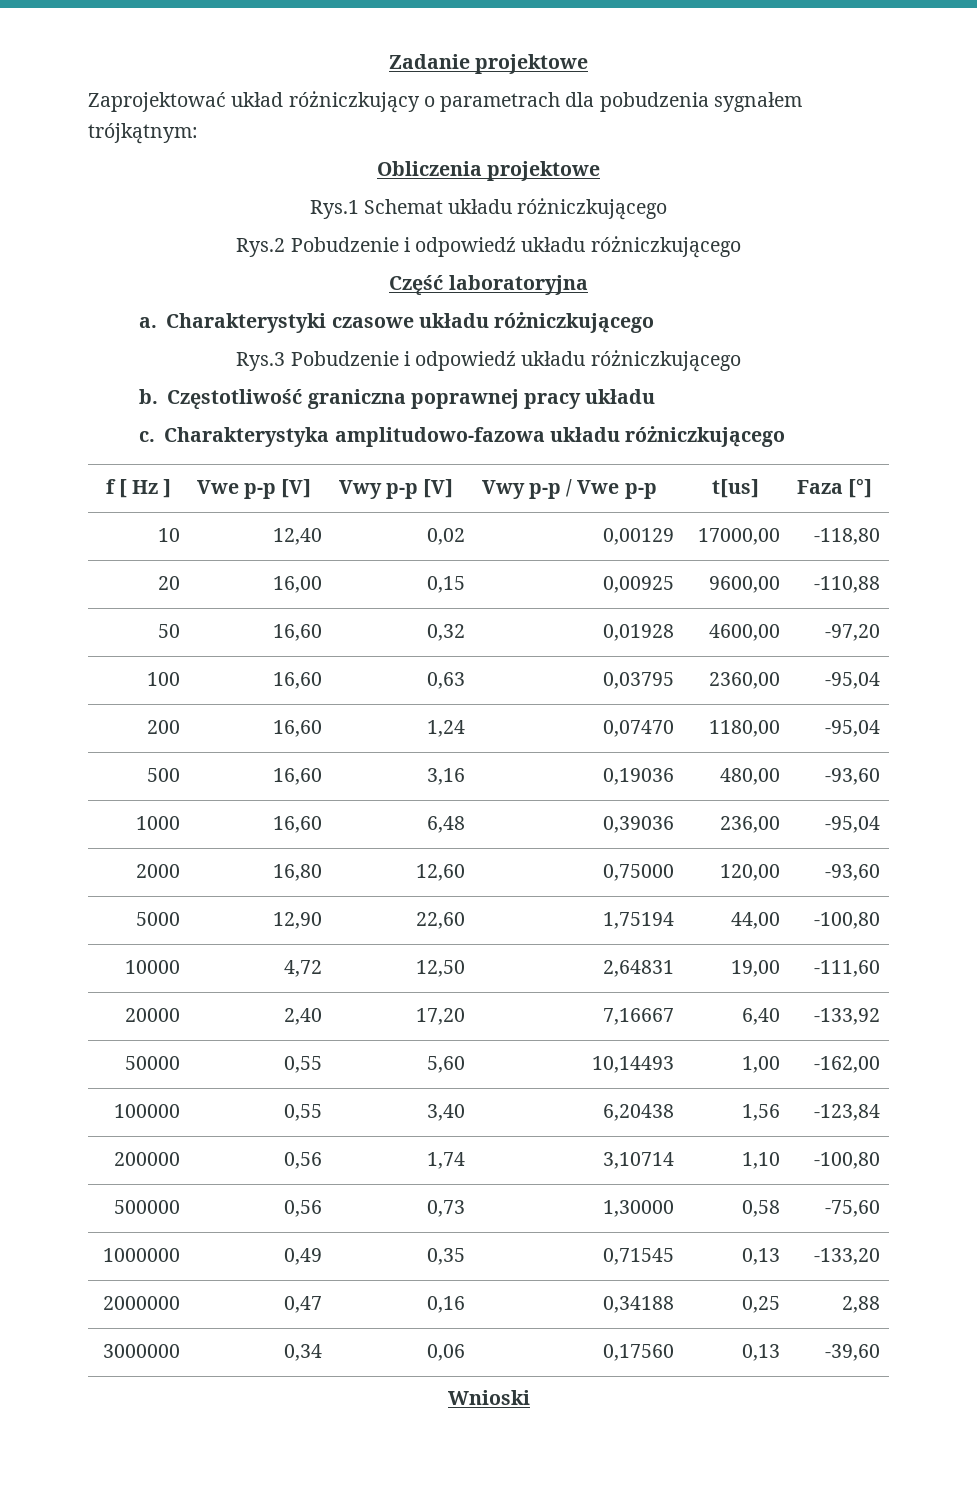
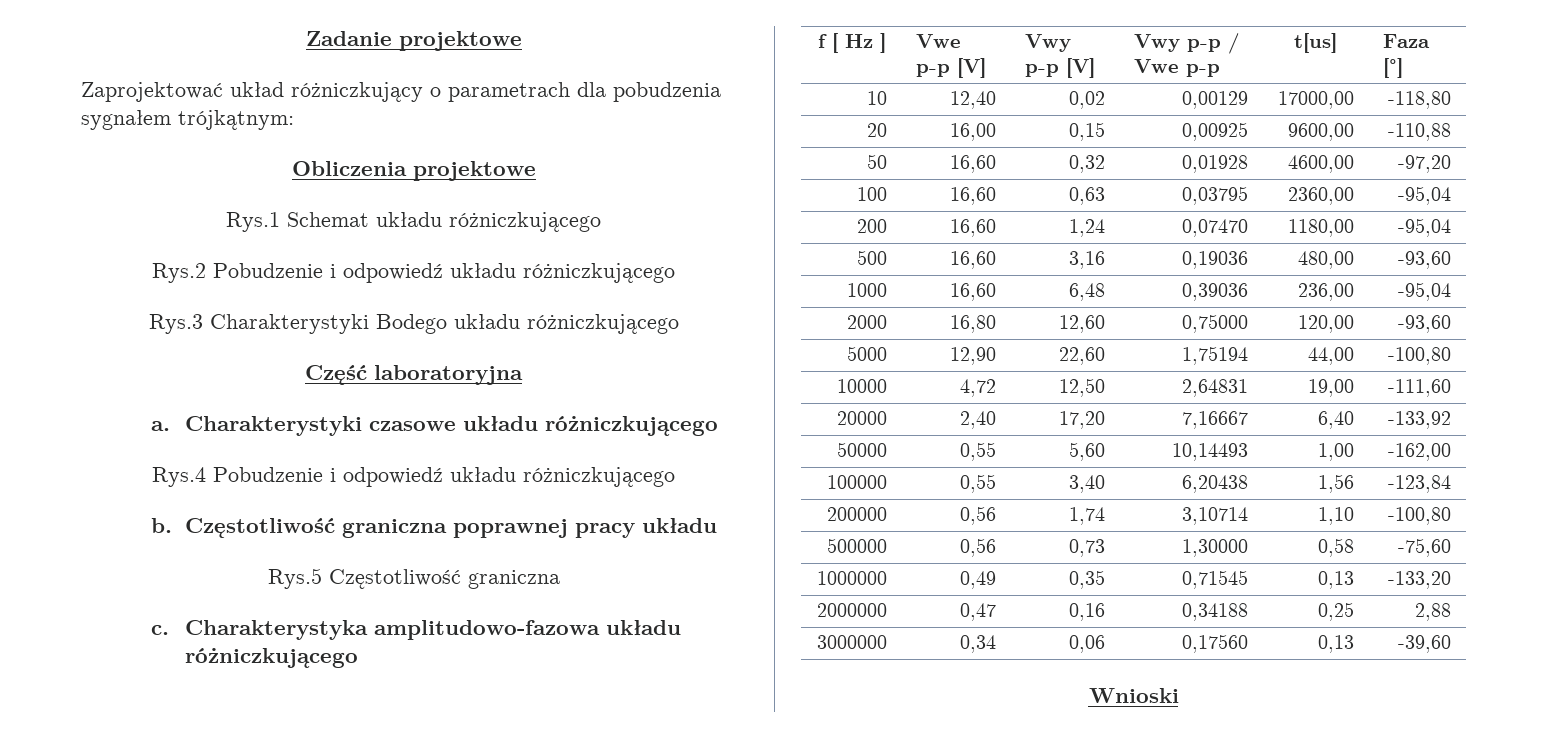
(741, 247) none -> [148,314,679,334] // Rys.3 Charakterystyki Bodego układu różniczkującego
[236,352,286,371] Rys.3 -> [152,467,206,487] Rys.4
(656, 396) none -> [267,568,560,589] // Rys.5 Częstotliwość graniczna

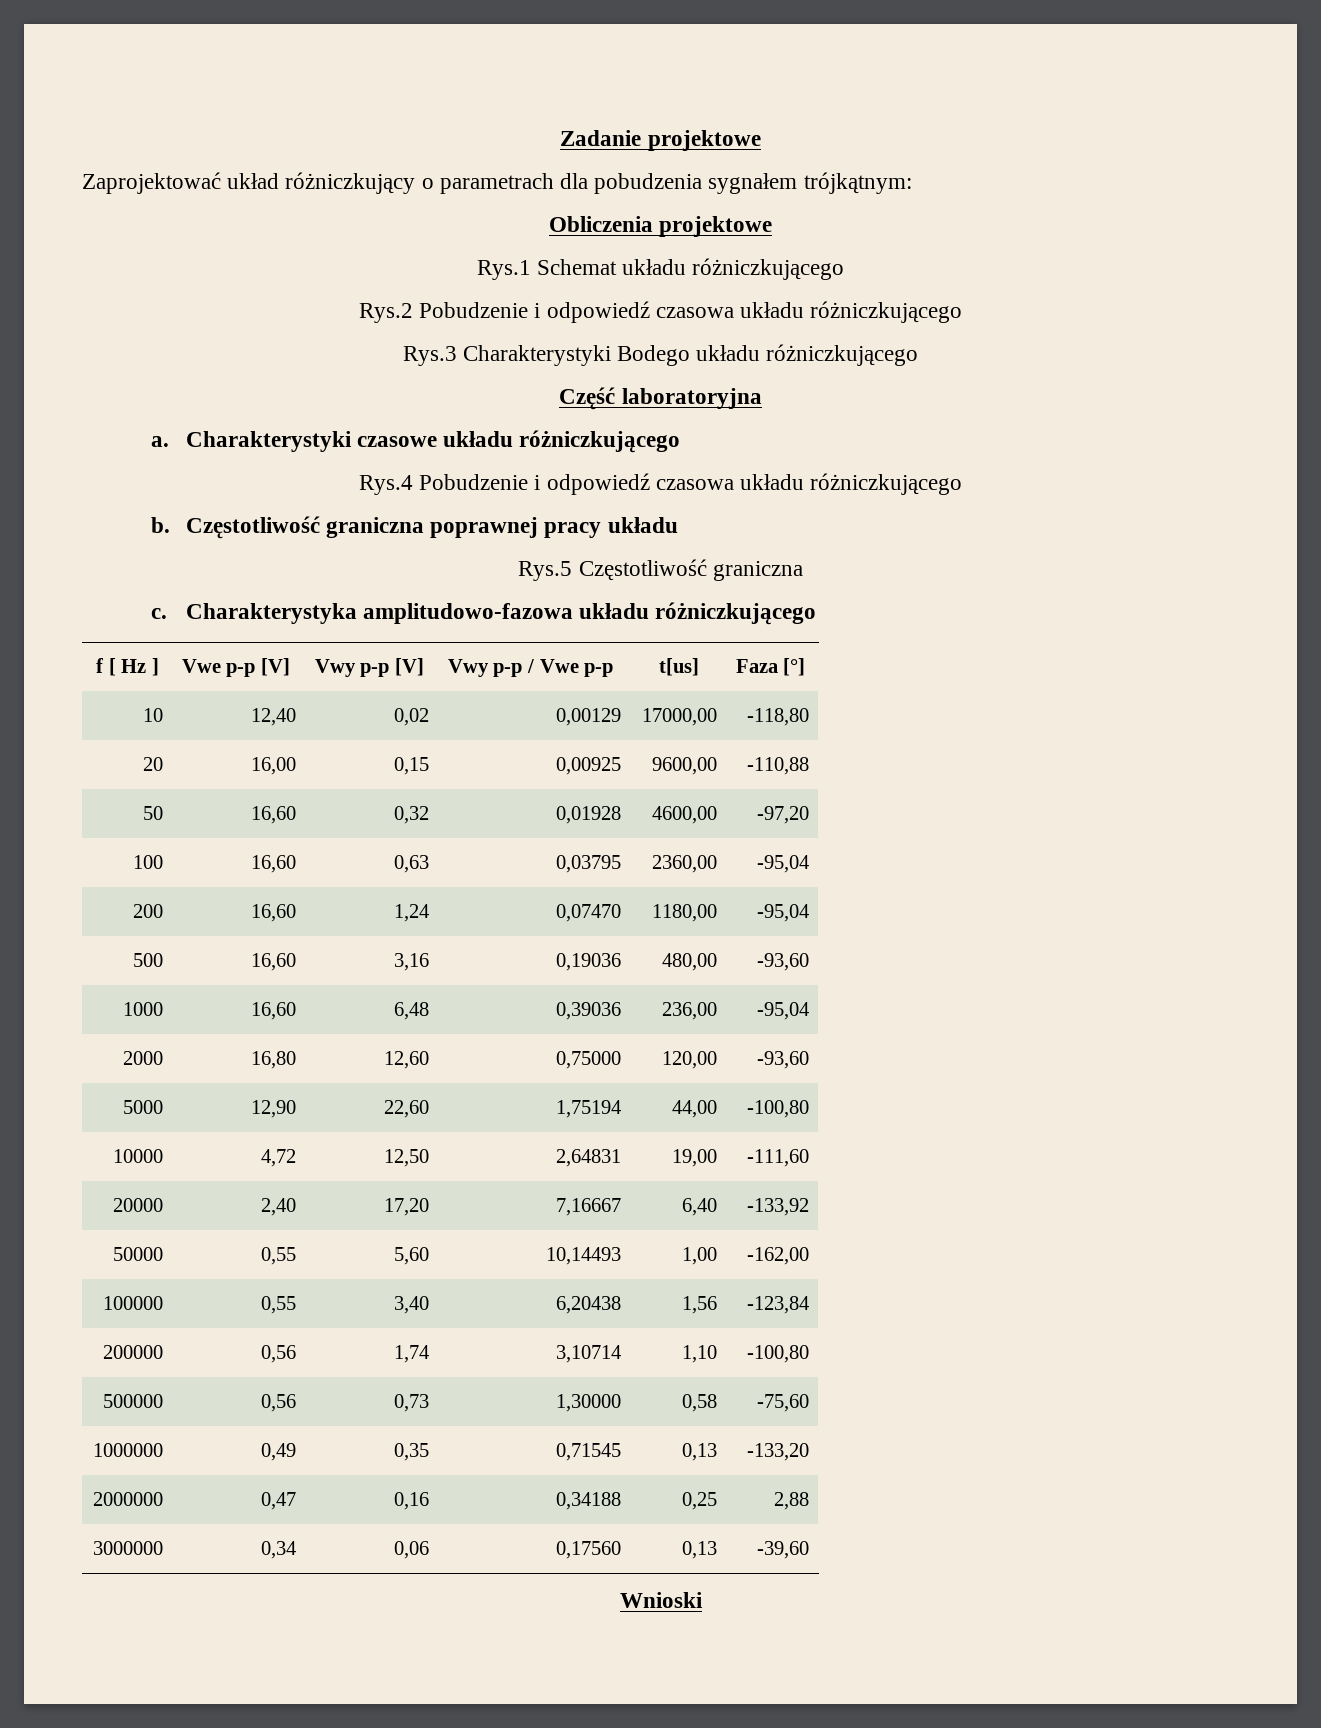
(443, 273) none -> [655,307,734,318] czasowa
(443, 477) none -> [655,479,734,490] czasowa

